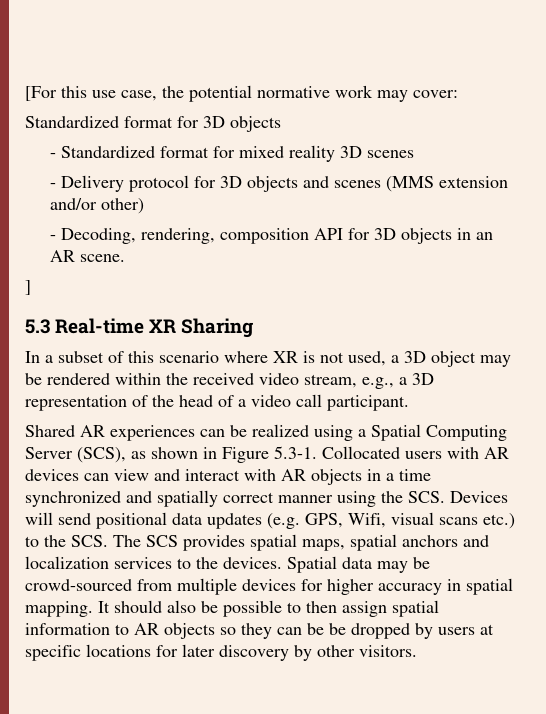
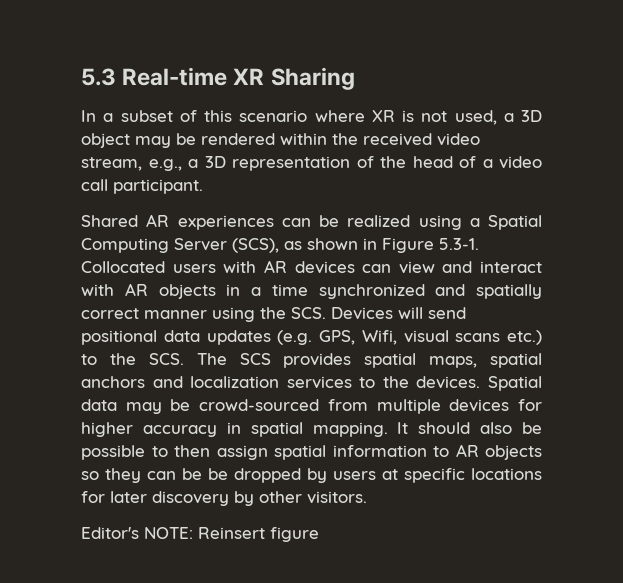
[25,85,458,102] [25,116,281,132] [49,145,414,162] [49,175,508,192] [49,198,144,214] [49,228,493,244] [49,250,125,262] [25,280,31,295] [For this use case, the potential normative work may cover: // Standardized format for 3D objects // - Standardized format for mixed reality 3D scenes // - Delivery protocol for 3D objects and scenes (MMS extension and/or other) // - Decoding, rendering, composition API for 3D objects in an AR scene. // ] // -> (81, 77) none
(417, 651) none -> [81,527,319,542] // Editor's NOTE: Reinsert figure

